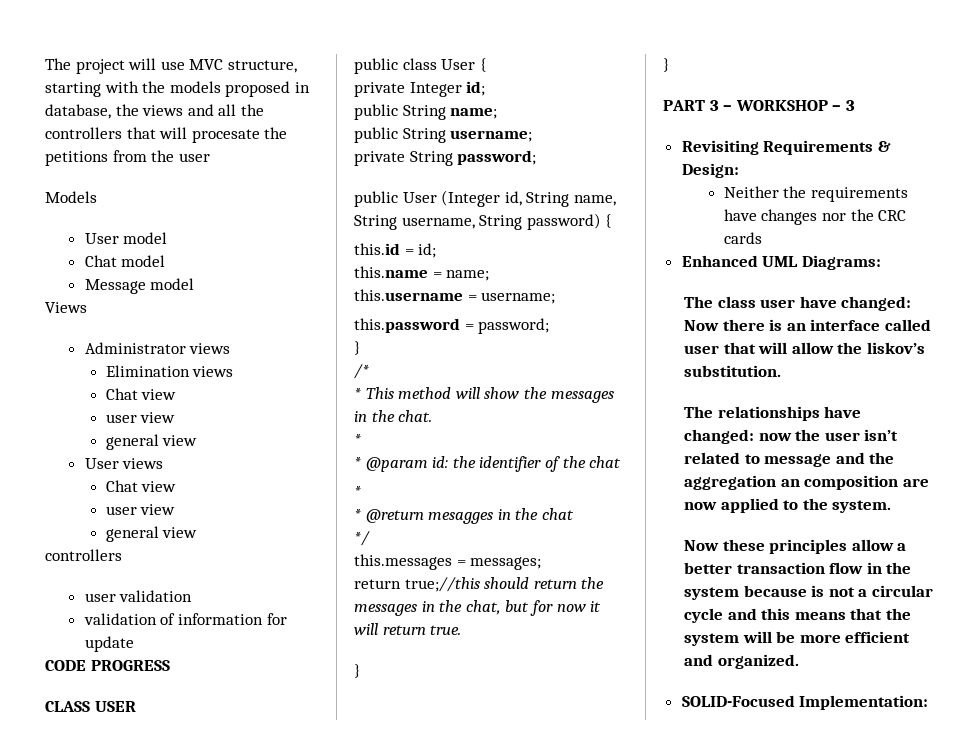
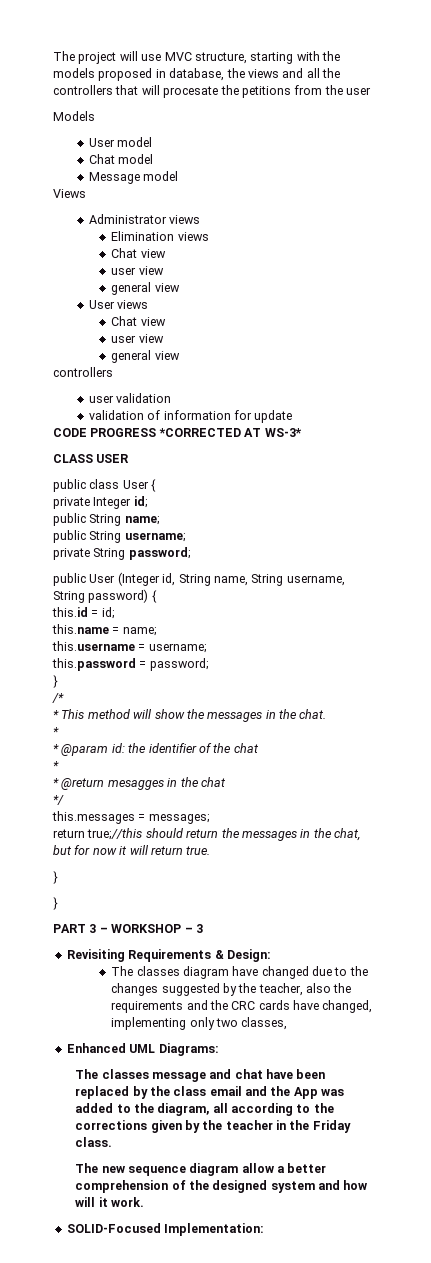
(170, 665) none -> [158,428,302,437] *CORRECTED AT WS-3*
[723,186,909,202] [723,209,907,225] [723,232,762,244] [681,255,881,270] [684,296,912,311] [684,319,932,331] [684,342,926,354] [684,365,782,377] [684,406,862,421] [684,429,899,444] [684,452,895,467] [684,475,929,490] [684,498,892,513] [684,539,907,554] [684,562,912,574] [684,585,934,600] [684,608,912,623] [684,631,911,646] [684,654,799,669] Neither the requirements have changes nor the CRC cards // Enhanced UML Diagrams: // The class user have changed: Now there is an interface called user that will allow the liskov’s substitution. // The relationships have changed: now the user isn’t related to message and the aggregation an composition are now applied to the system. // Now these principles allow a better transaction flow in the system because is not a circular cycle and this means that the system will be more efficient and organized. -> [111,966,368,979] [111,983,352,996] [111,1000,373,1013] [111,1017,288,1030] [66,1043,219,1056] [75,1069,326,1082] [75,1086,345,1099] [75,1103,334,1116] [75,1120,351,1133] [75,1137,113,1147] [75,1163,327,1176] [75,1180,368,1193] [75,1197,144,1207] The classes diagram have changed due to the changes suggested by the teacher, also the requirements and the CRC cards have changed, implementing only two classes, // Enhanced UML Diagrams: // The classes message and chat have been replaced by the class email and the App was added to the diagram, all according to the corrections given by the teacher in the Friday class. // The new sequence diagram allow a better comprehension of the designed system and how will it work.

